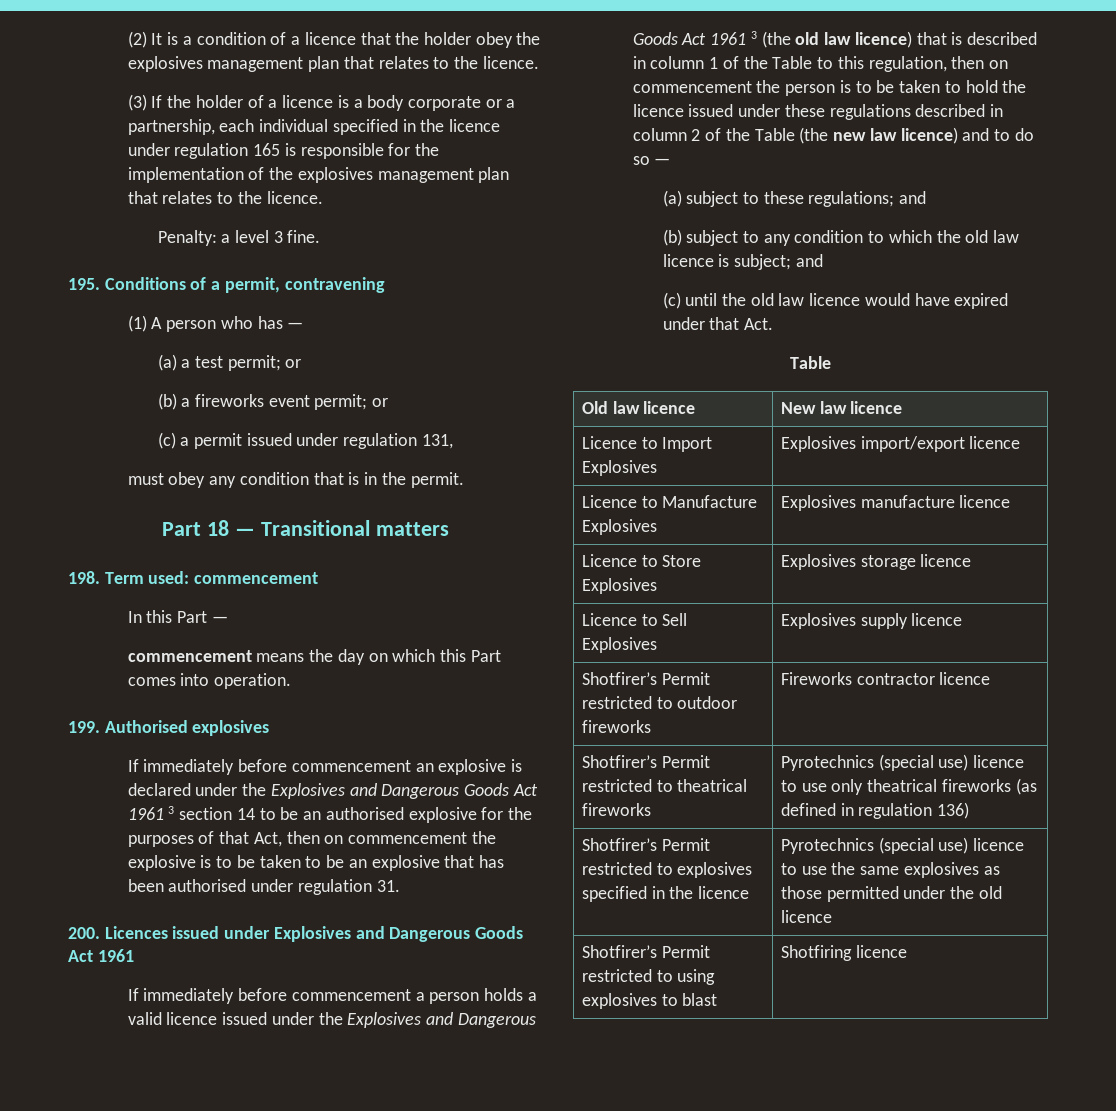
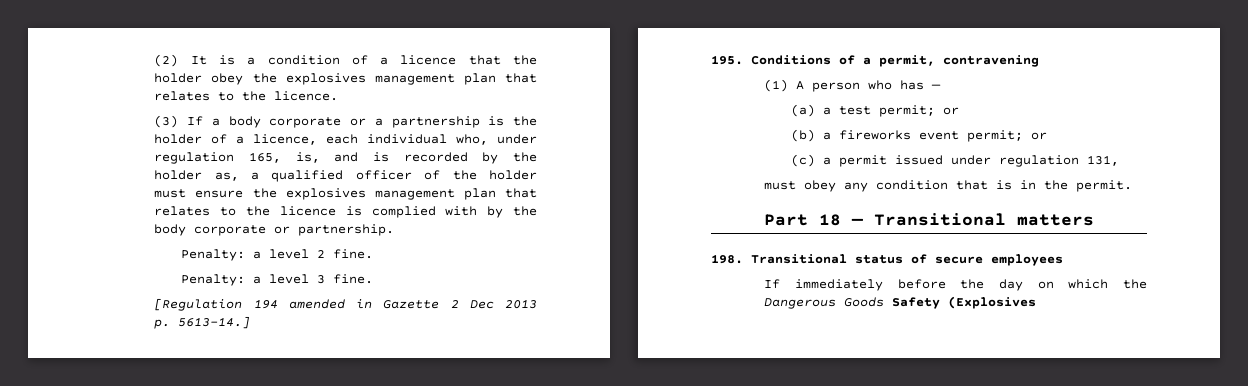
[167,95,349,108] the holder of a licence is -> (204, 121) none
[127,119,501,135] [127,143,440,159] [127,167,510,183] [127,191,323,204] partnership, each individual specified in the licence under regulation 165 is responsible for the implementation of the explosives management plan that relates to the licence. -> [391,116,537,128] [154,134,537,145] [154,152,537,164] [154,170,537,182] [154,188,537,200] [154,206,537,218] [154,224,395,236] [180,249,373,261] partnership is the holder of a licence, each individual who, under regulation 165, is, and is recorded by the holder as, a qualified officer of the holder must ensure the explosives management plan that relates to the licence is complied with by the body corporate or partnership. // Penalty: a level 2 fine.
(321, 236) none -> [154,298,537,311] [154,316,251,329] // [Regulation 194 amended in Gazette 2 Dec 2013 p. 5613-14.]
[104,571,319,584] [127,610,228,623] [127,649,501,665] [127,673,292,689] [68,720,270,736] [127,759,523,775] [127,783,538,799] [127,806,532,823] [127,831,496,847] [127,855,504,871] [127,879,400,895] [68,926,524,942] [68,949,134,962] [127,988,537,1004] [127,1012,536,1028] [632,31,1037,48] [632,56,1008,72] [632,80,1027,96] [632,104,1004,120] [632,127,1034,144] [632,156,671,165] [662,190,927,207] [662,229,1020,246] [662,254,823,270] [662,292,1009,309] [662,317,774,330] [790,356,831,369] [581,401,696,414] [780,401,903,414] [581,436,713,452] [581,460,657,476] [780,436,1021,452] [581,495,758,508] [581,519,657,535] [780,495,1011,511] [581,554,702,567] [581,578,657,594] [780,554,972,570] [581,613,688,626] [581,637,657,653] [780,613,963,629] [581,672,710,685] [581,696,738,709] [581,720,651,733] [780,672,991,685] [581,755,710,768] [581,779,748,792] [581,803,651,816] [780,754,1025,771] [780,778,1037,795] [780,802,970,819] [581,838,710,851] [581,862,753,878] [581,886,750,902] [780,837,1025,854] [780,862,1000,878] [780,886,1002,902] [780,910,832,923] [581,945,710,958] [581,969,716,985] [581,993,718,1009] [780,945,907,961] Term used: commencement // In this Part — // commencement means the day on which this Part comes into operation. // 199. Authorised explosives // If immediately before commencement an explosive is declared under the Explosives and Dangerous Goods Act 1961 3 section 14 to be an authorised explosive for the purposes of that Act, then on commencement the explosive is to be taken to be an explosive that has been authorised under regulation 31. // 200. Licences issued under Explosives and Dangerous Goods Act 1961 // If immediately before commencement a person holds a valid licence issued under the Explosives and Dangerous Goods Act 1961 3 (the old law licence) that is described in column 1 of the Table to this regulation, then on commencement the person is to be taken to hold the licence issued under these regulations described in column 2 of the Table (the new law licence) and to do so — // (a) subject to these regulations; and // (b) subject to any condition to which the old law licence is subject; and // (c) until the old law licence would have expired under that Act. // Table // Old law licence | New law licence // Licence to Import Explosives | Explosives import/export licence // Licence to Manufacture Explosives | Explosives manufacture licence // Licence to Store Explosives | Explosives storage licence // Licence to Sell Explosives | Explosives supply licence // Shotfirer’s Permit restricted to outdoor fireworks | Fireworks contractor licence // Shotfirer’s Permit restricted to theatrical fireworks | Pyrotechnics (special use) licence to use only theatrical fireworks (as defined in regulation 136) // Shotfirer’s Permit restricted to explosives specified in the licence | Pyrotechnics (special use) licence to use the same explosives as those permitted under the old licence // Shotfirer’s Permit restricted to using explosives to blast | Shotfiring licence -> [751,254,1063,266] [764,279,1147,291] [764,296,1037,309] Transitional status of secure employees // If immediately before the day on which the Dangerous Goods Safety (Explosives

